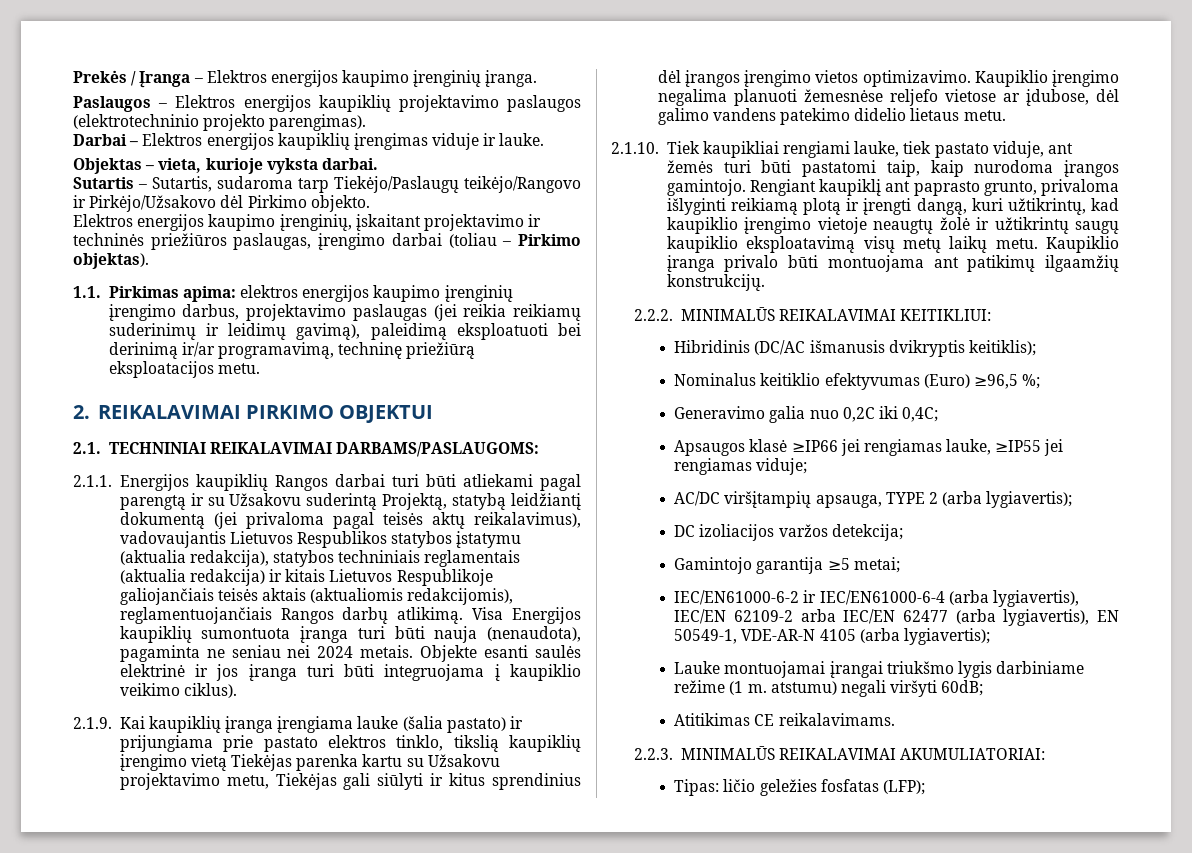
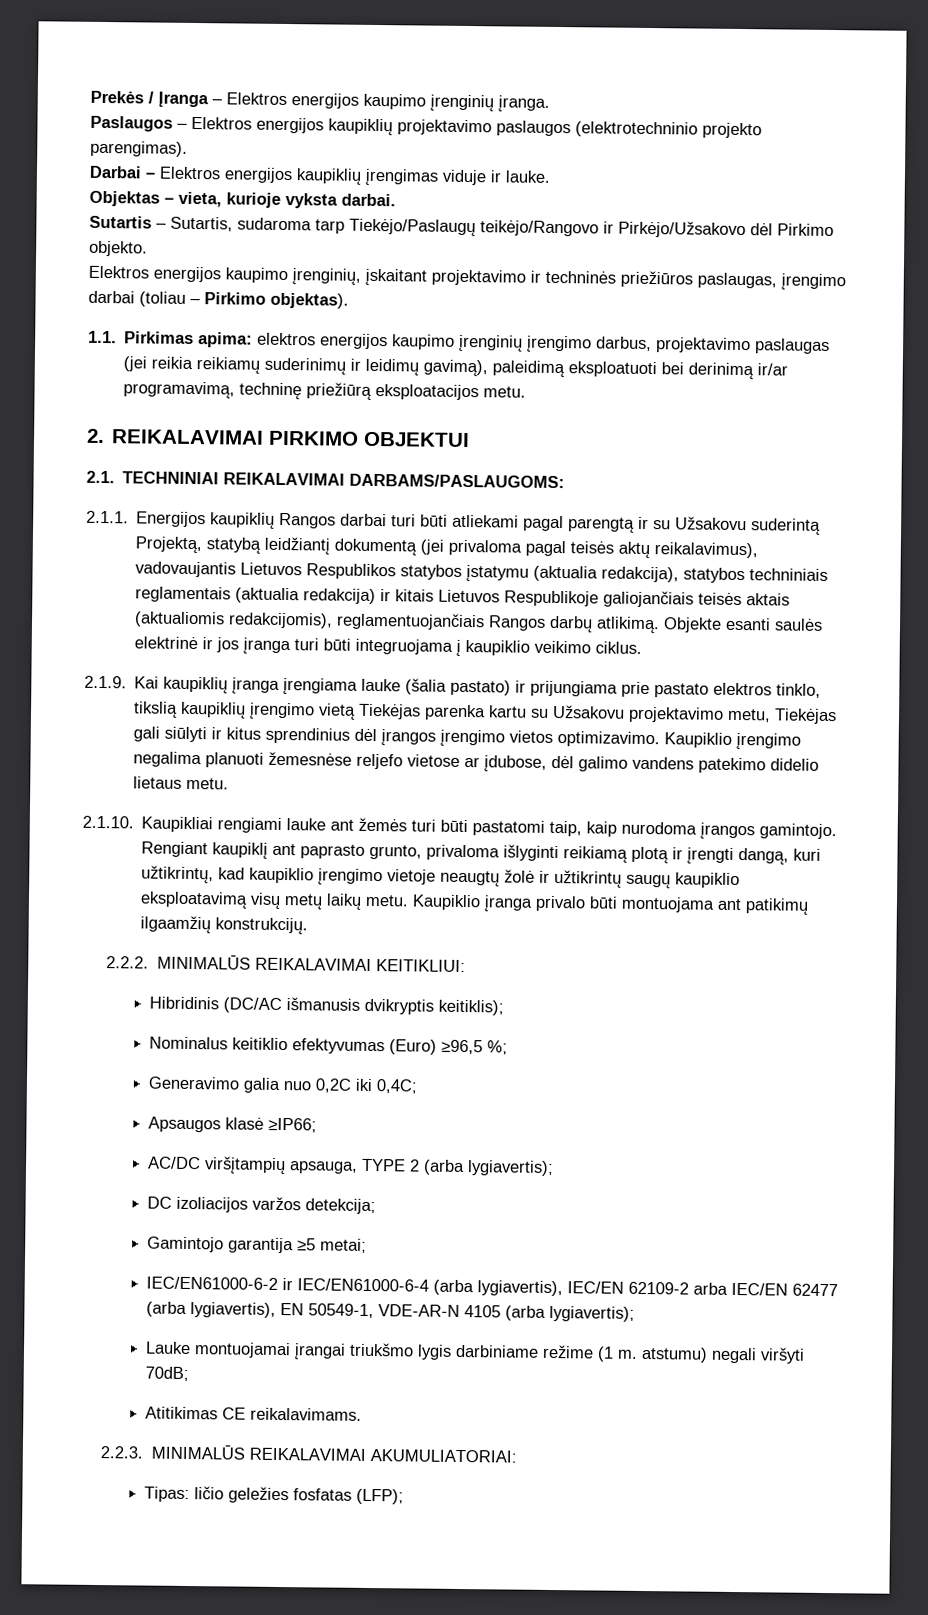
[472,607,582,624] [119,626,581,643] [119,645,414,662] Visa Energijos kaupiklių sumontuota įranga turi būti nauja (nenaudota), pagaminta ne seniau nei 2024 metais. -> (661, 625) none
[183,683,237,698] ciklus). -> [595,641,643,654] ciklus.
[666,141,1044,158] Tiek kaupikliai rengiami lauke, tiek pastato viduje, -> [141,816,327,834] Kaupikliai rengiami lauke
[791,439,1064,456] [674,458,808,475] ≥IP66 jei rengiamas lauke, ≥IP55 jei rengiamas viduje; -> [267,1117,317,1133] ≥IP66;
[941,680,984,696] 60dB; -> [144,1366,189,1382] 70dB;

